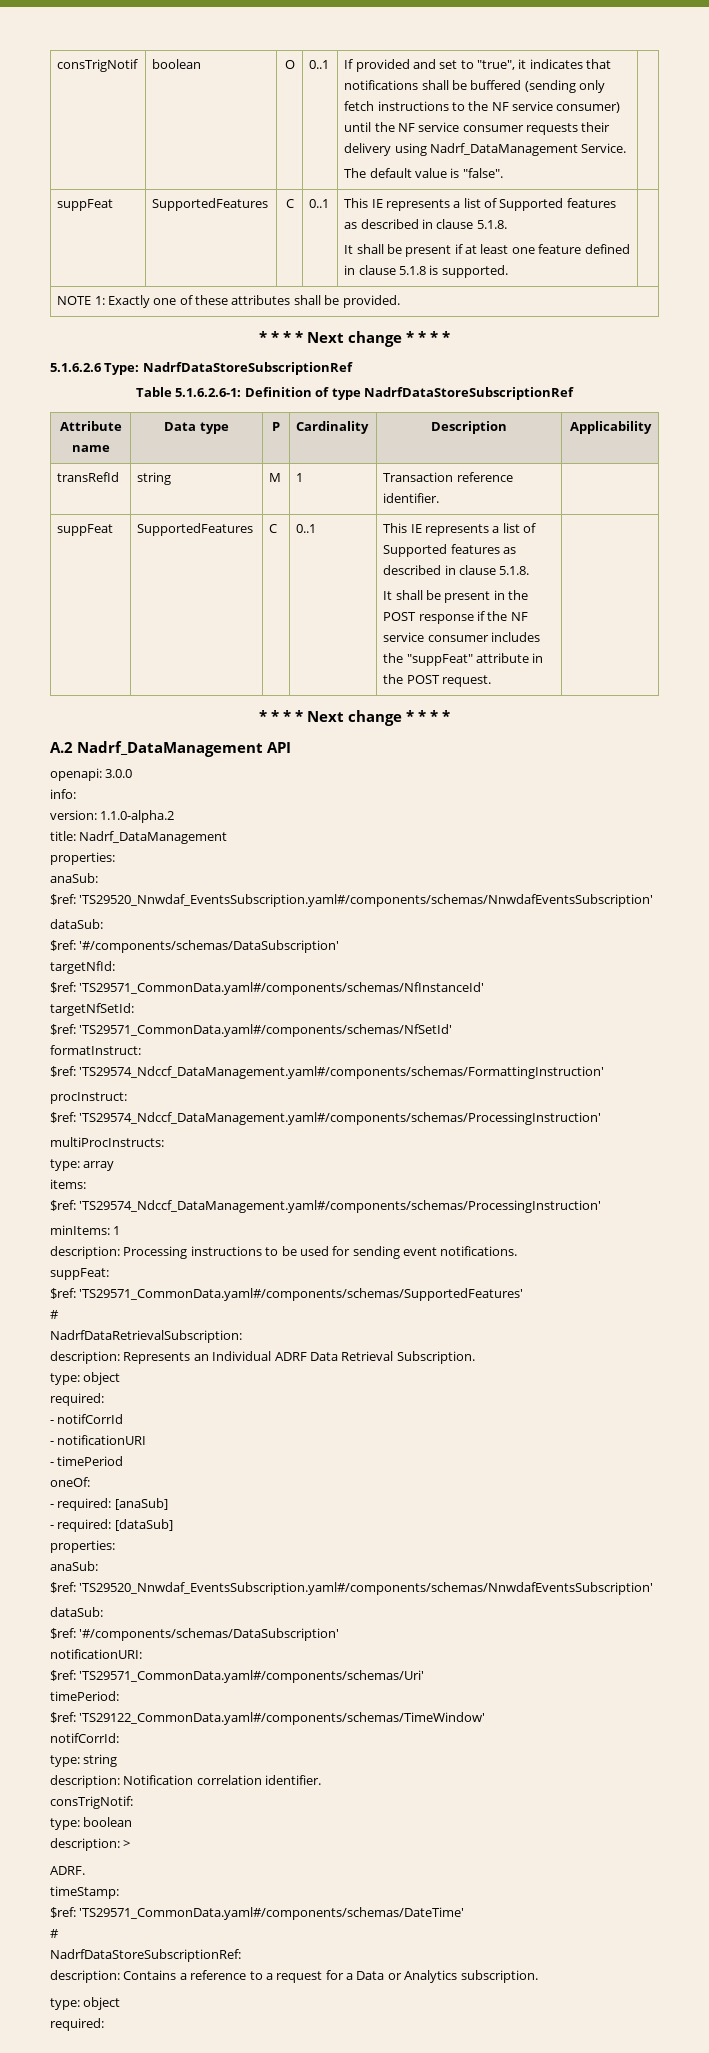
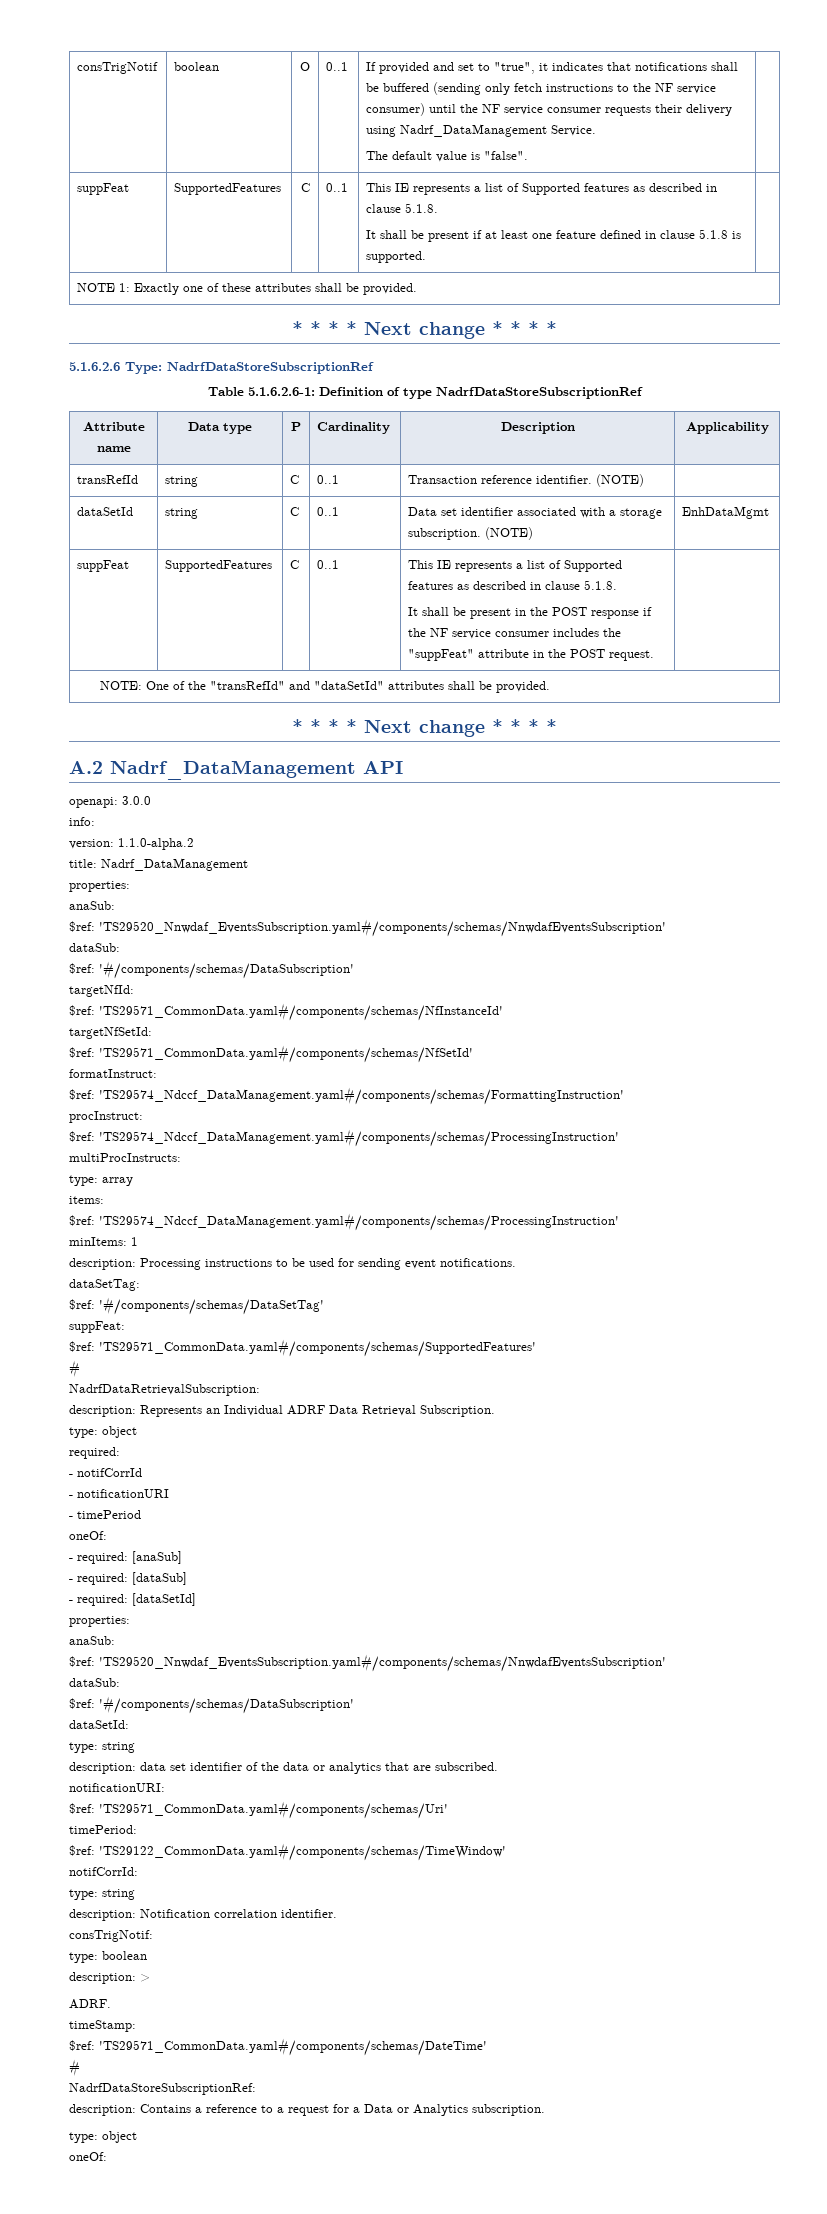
[269,473,282,482] [296,473,304,482] M | 1 -> [290,475,300,484] [317,475,340,484] C | 0..1
(440, 498) | -> [596,474,645,487] [77,507,134,516] [165,508,199,519] [290,507,300,516] [317,507,340,516] [408,507,663,519] [408,527,534,540] [682,506,770,519] (NOTE) | // dataSetId | string | C | 0..1 | Data set identifier associated with a storage subscription. (NOTE) | EnhDataMgmt
(491, 681) none -> [100,681,551,693] // NOTE: One of the "transRefId" and "dataSetId" attributes shall be provided.
(518, 1251) none -> [69,1279,140,1291] [69,1297,324,1315] // dataSetTag: // $ref: '#/components/schemas/DataSetTag'
[50,1540,115,1553] [50,1561,98,1571] [50,1582,654,1595] [50,1607,103,1617] [50,1628,340,1641] // properties: // anaSub: // $ref: 'TS29520_Nnwdaf_EventsSubscription.yaml#/components/schemas/NnwdafEventsSubscription' // dataSub: // $ref: '#/components/schemas/DataSubscription' -> [69,1593,196,1606] [69,1616,130,1627] [69,1636,115,1645] [69,1654,666,1672] [69,1678,120,1687] [69,1696,354,1714] [69,1720,129,1729] [69,1742,135,1753] [69,1762,498,1774] // - required: [dataSetId] // properties: // anaSub: // $ref: 'TS29520_Nnwdaf_EventsSubscription.yaml#/components/schemas/NnwdafEventsSubscription' // dataSub: // $ref: '#/components/schemas/DataSubscription' // dataSetId: // type: string // description: data set identifier of the data or analytics that are subscribed.
[50,2018,104,2031] required: -> [69,2152,107,2161] oneOf:

